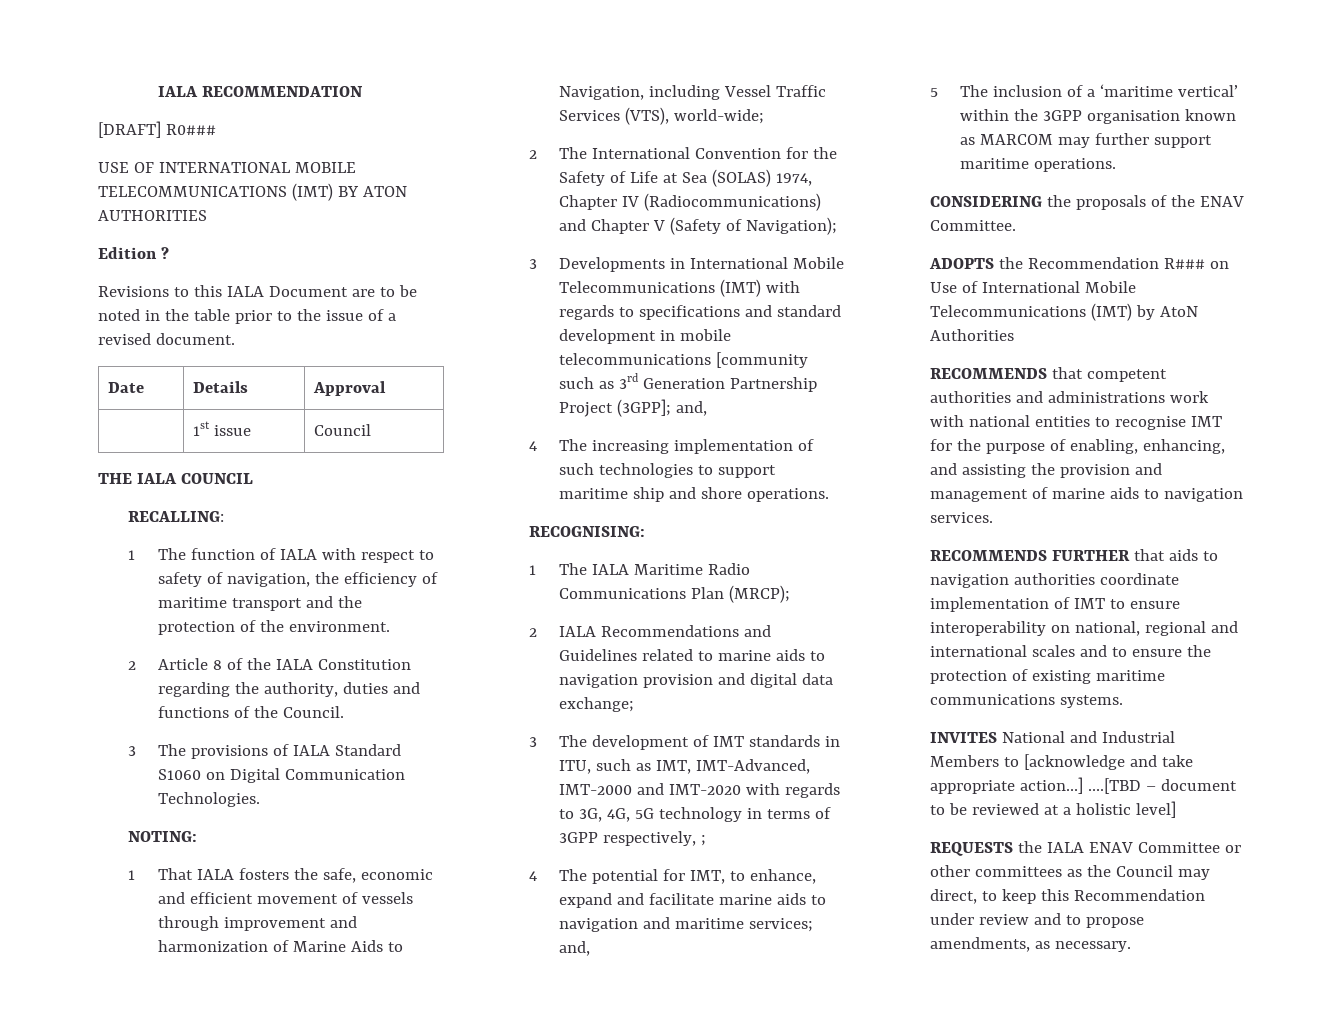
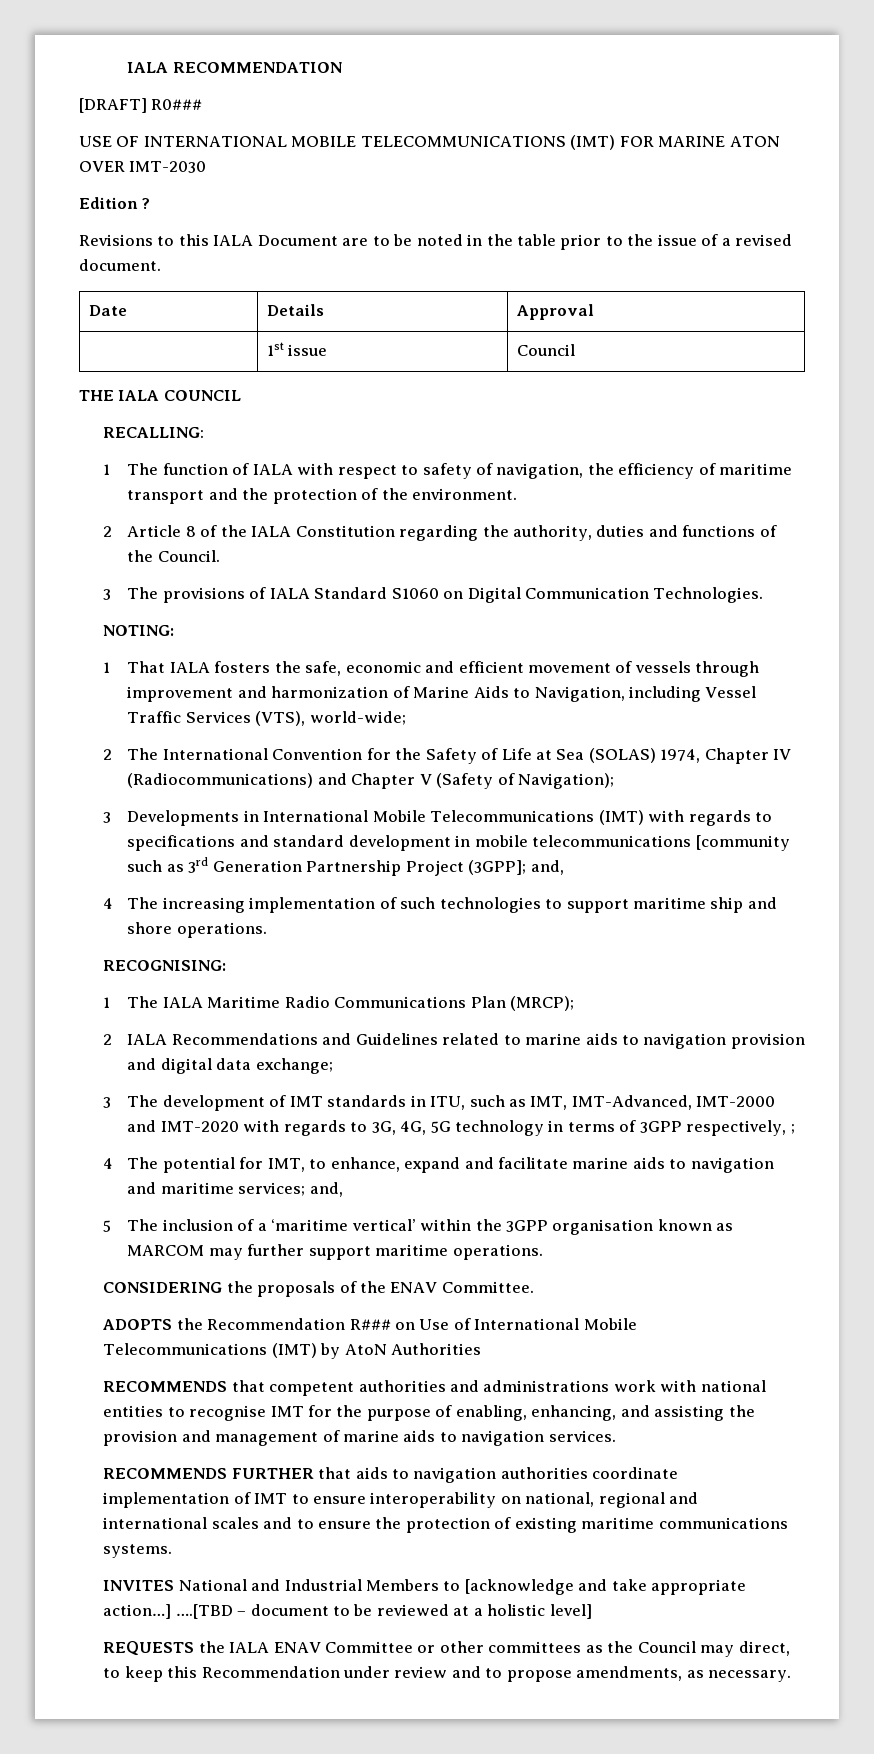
[337,186,407,197] [98,210,207,221] BY ATON AUTHORITIES -> [619,136,780,147] [79,161,207,173] FOR MARINE ATON OVER IMT-2030

